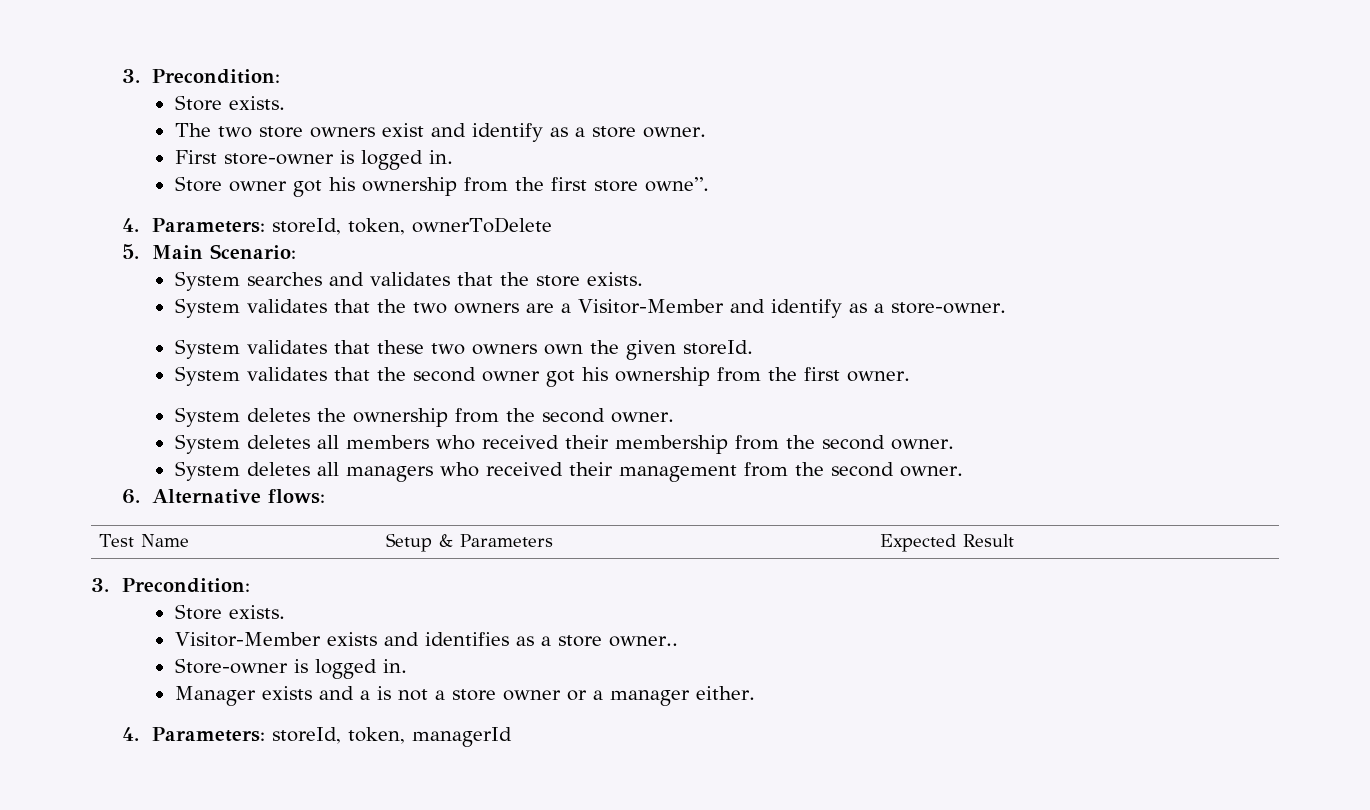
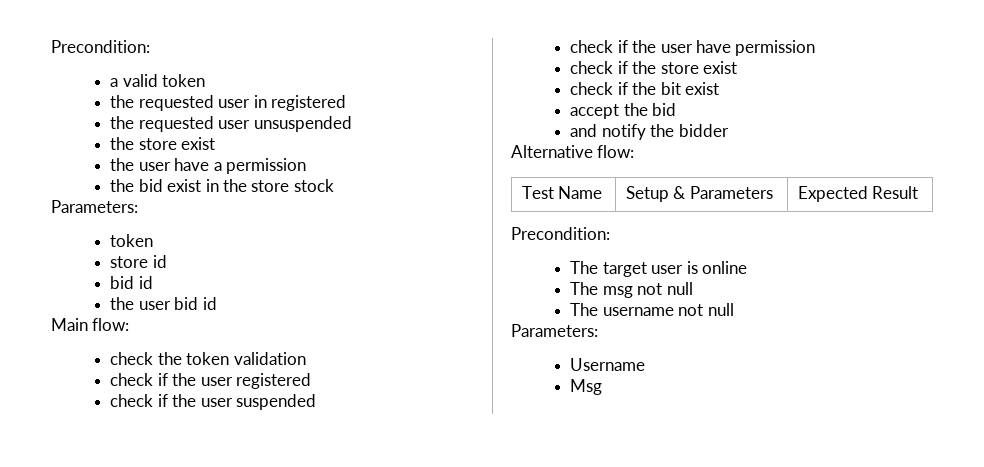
[121,69,281,84] [174,95,285,111] [174,123,706,142] [174,150,453,170] [174,176,709,197] [121,217,553,235] [121,244,297,259] [174,271,643,291] [174,298,1006,318] [174,339,753,360] [174,366,910,387] [174,407,674,427] [174,434,954,454] [174,461,963,482] [121,489,326,504] 3. Precondition: // Store exists. // The two store owners exist and identify as a store owner. // First store-owner is logged in. // Store owner got his ownership from the first store owne”. // 4. Parameters: storeId, token, ownerToDelete // 5. Main Scenario: // System searches and validates that the store exists. // System validates that the two owners are a Visitor-Member and identify as a store-owner. // System validates that these two owners own the given storeId. // System validates that the second owner got his ownership from the first owner. // System deletes the ownership from the second owner. // System deletes all members who received their membership from the second owner. // System deletes all managers who received their management from the second owner. // 6. Alternative flows: -> [51,40,150,53] [110,74,206,87] [110,95,346,111] [110,116,352,132] [110,137,216,150] [110,158,306,174] [110,179,334,192] [51,200,138,213] [110,234,154,247] [110,255,167,268] [110,276,153,289] [110,297,217,310] [51,318,130,331] [110,352,306,365] [110,373,311,389] [110,394,316,410] [570,40,816,56] [570,61,737,74] [570,82,719,95] [570,103,677,119] [570,124,729,140] [511,145,635,158] Precondition: // a valid token // the requested user in registered // the requested user unsuspended // the store exist // the user have a permission // the bid exist in the store stock // Parameters: // token // store id // bid id // the user bid id // Main flow: // check the token validation // check if the user registered // check if the user suspended // check if the user have permission // check if the store exist // check if the bit exist // accept the bid // and notify the bidder // Alternative flow:
[91,578,250,593] [174,604,285,620] [174,632,678,647] [174,658,407,679] [174,686,755,706] [121,727,513,747] 3. Precondition: // Store exists. // Visitor-Member exists and identifies as a store owner.. // Store-owner is logged in. // Manager exists and a is not a store owner or a manager either. // 4. Parameters: storeId, token, managerId -> [511,227,610,240] [570,261,747,277] [570,282,693,298] [570,303,734,316] [511,324,598,337] [570,358,646,371] [570,379,603,395] Precondition: // The target user is online // The msg not null // The username not null // Parameters: // Username // Msg

